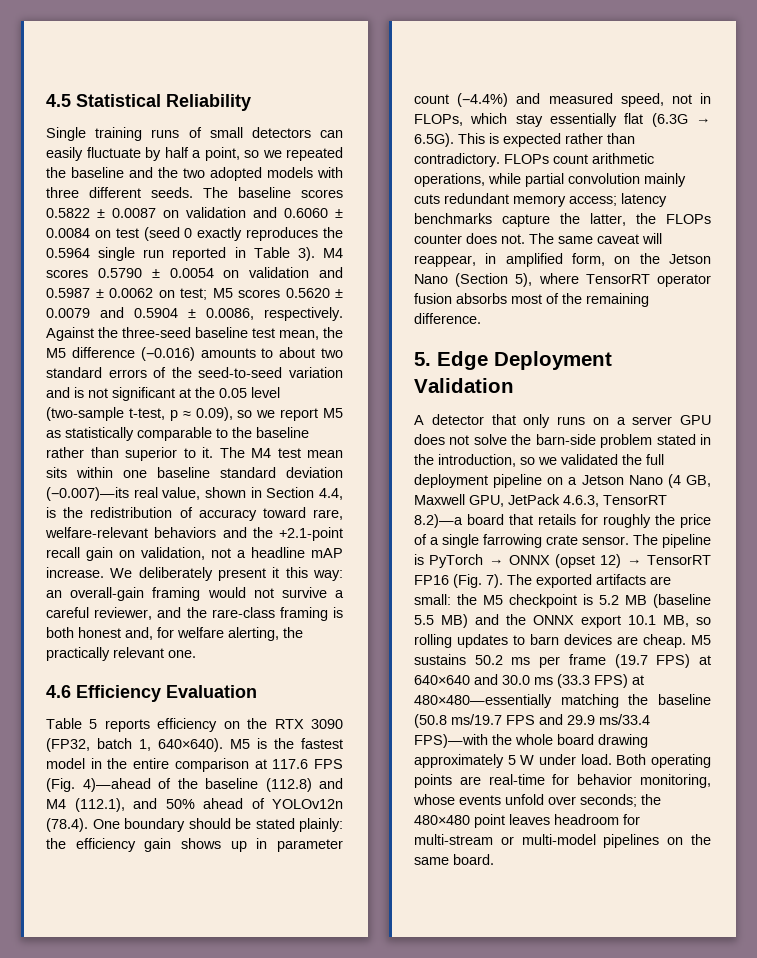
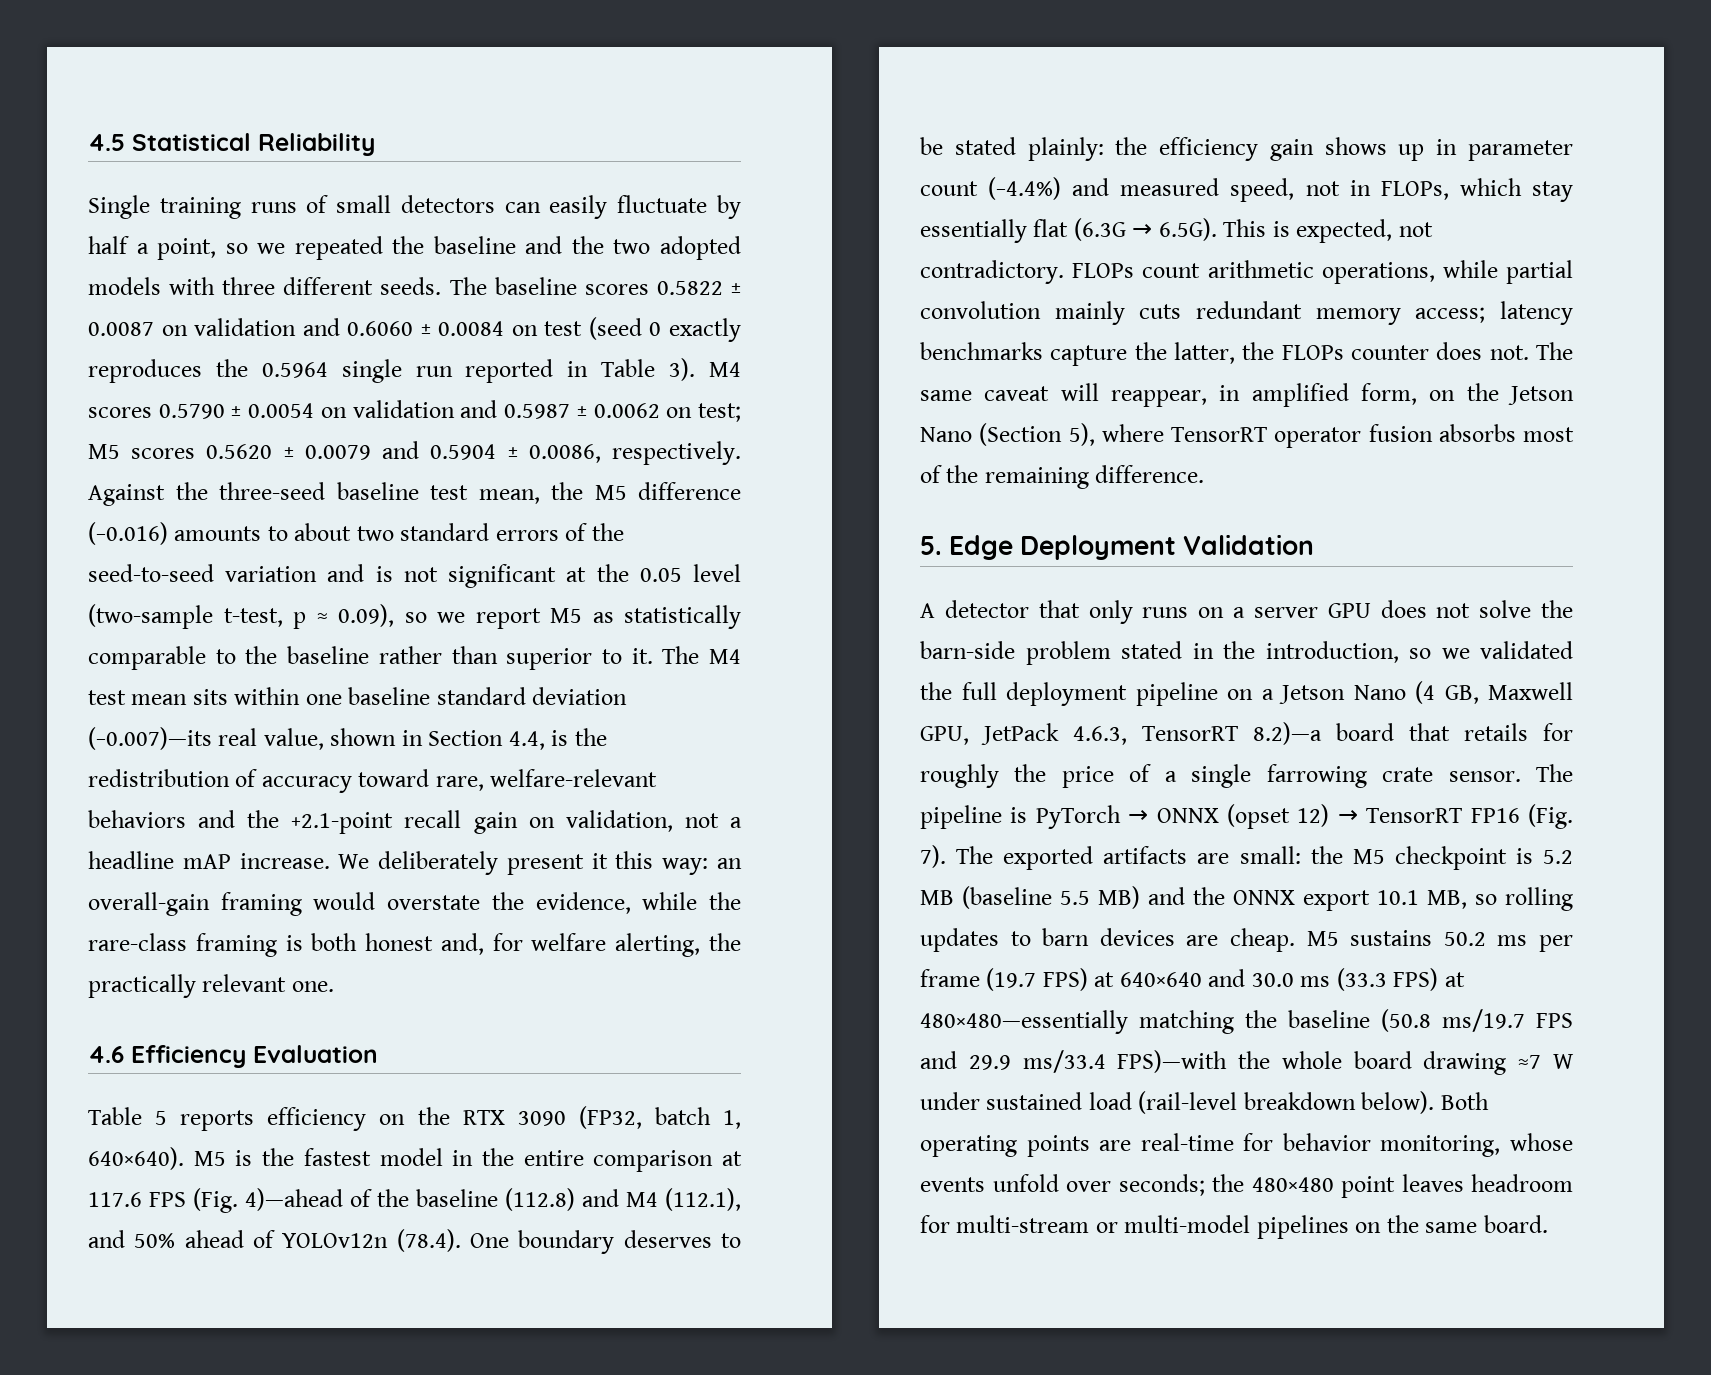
[253,587,344,598] [46,607,182,620] not survive a careful reviewer, and -> [387,892,698,914] overstate the evidence, while
[188,818,231,829] should -> [623,1230,741,1248] deserves to
[503,133,635,147] expected rather than -> [1296,219,1433,243] expected, not
[414,754,612,768] approximately 5 W under load. -> [1518,1054,1574,1069] [920,1091,1435,1114] ≈7 W under sustained load (rail-level breakdown below).

